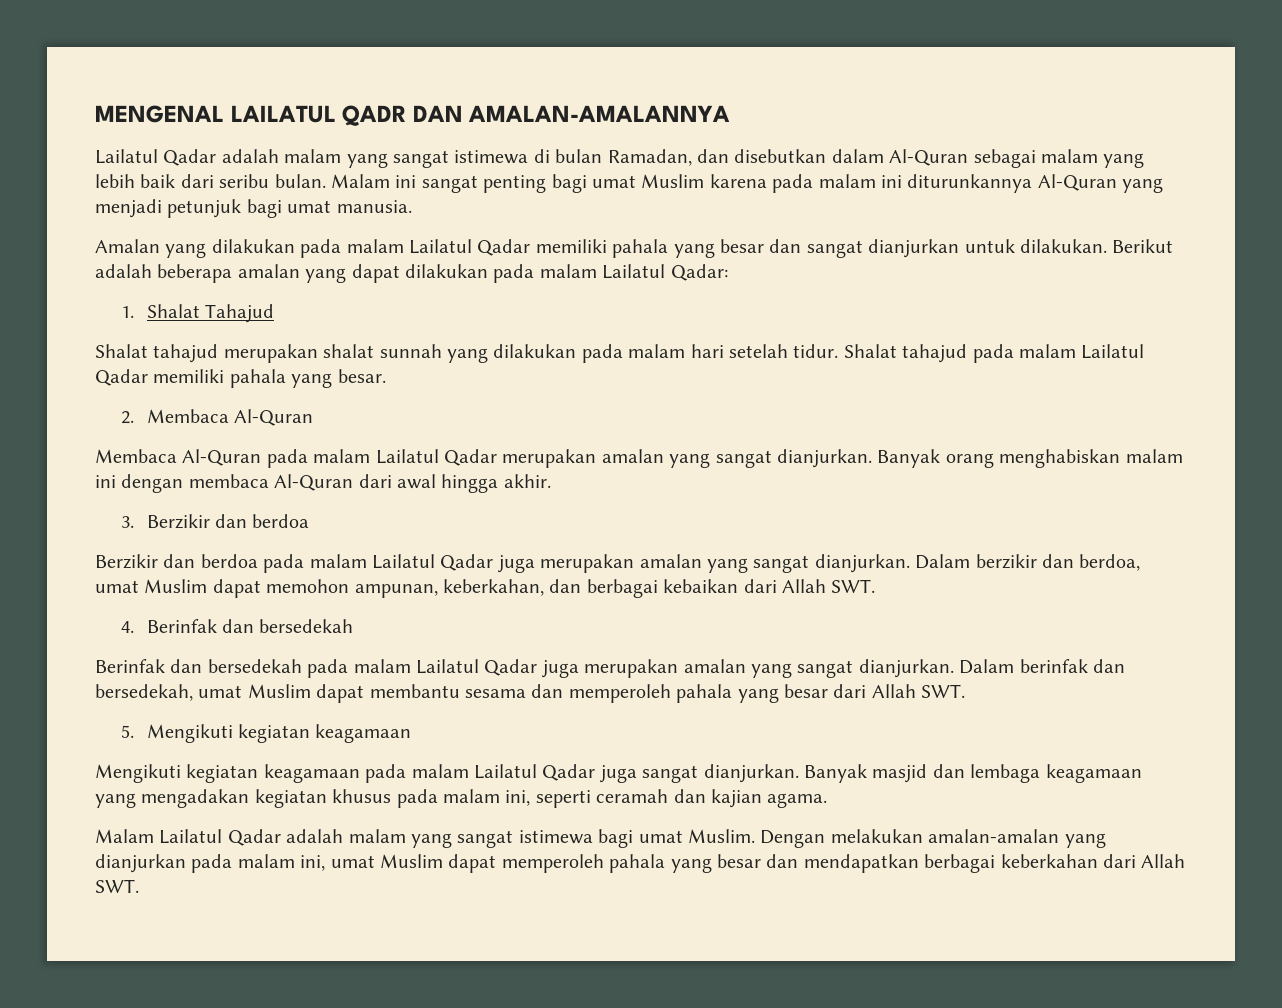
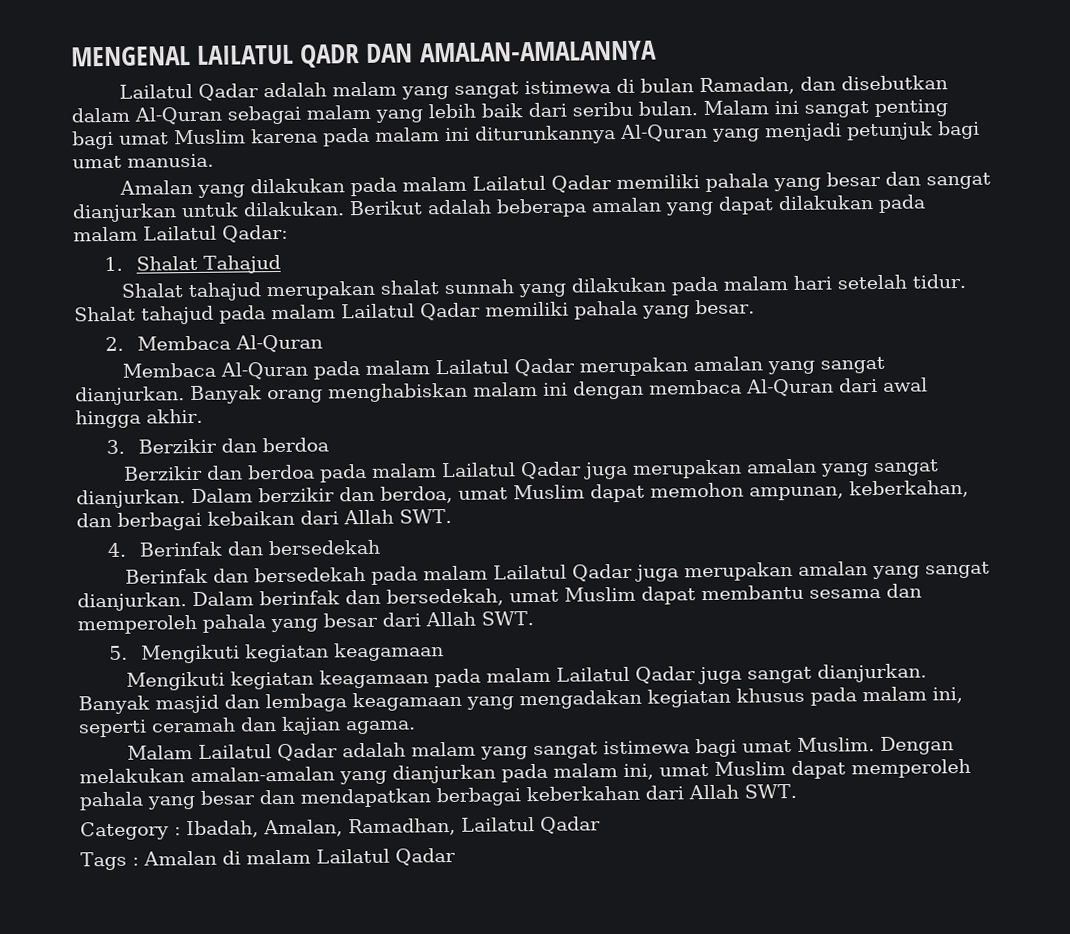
(139, 886) none -> [80,816,601,841] [80,847,456,871] // Category : Ibadah, Amalan, Ramadhan, Lailatul Qadar // Tags : Amalan di malam Lailatul Qadar

